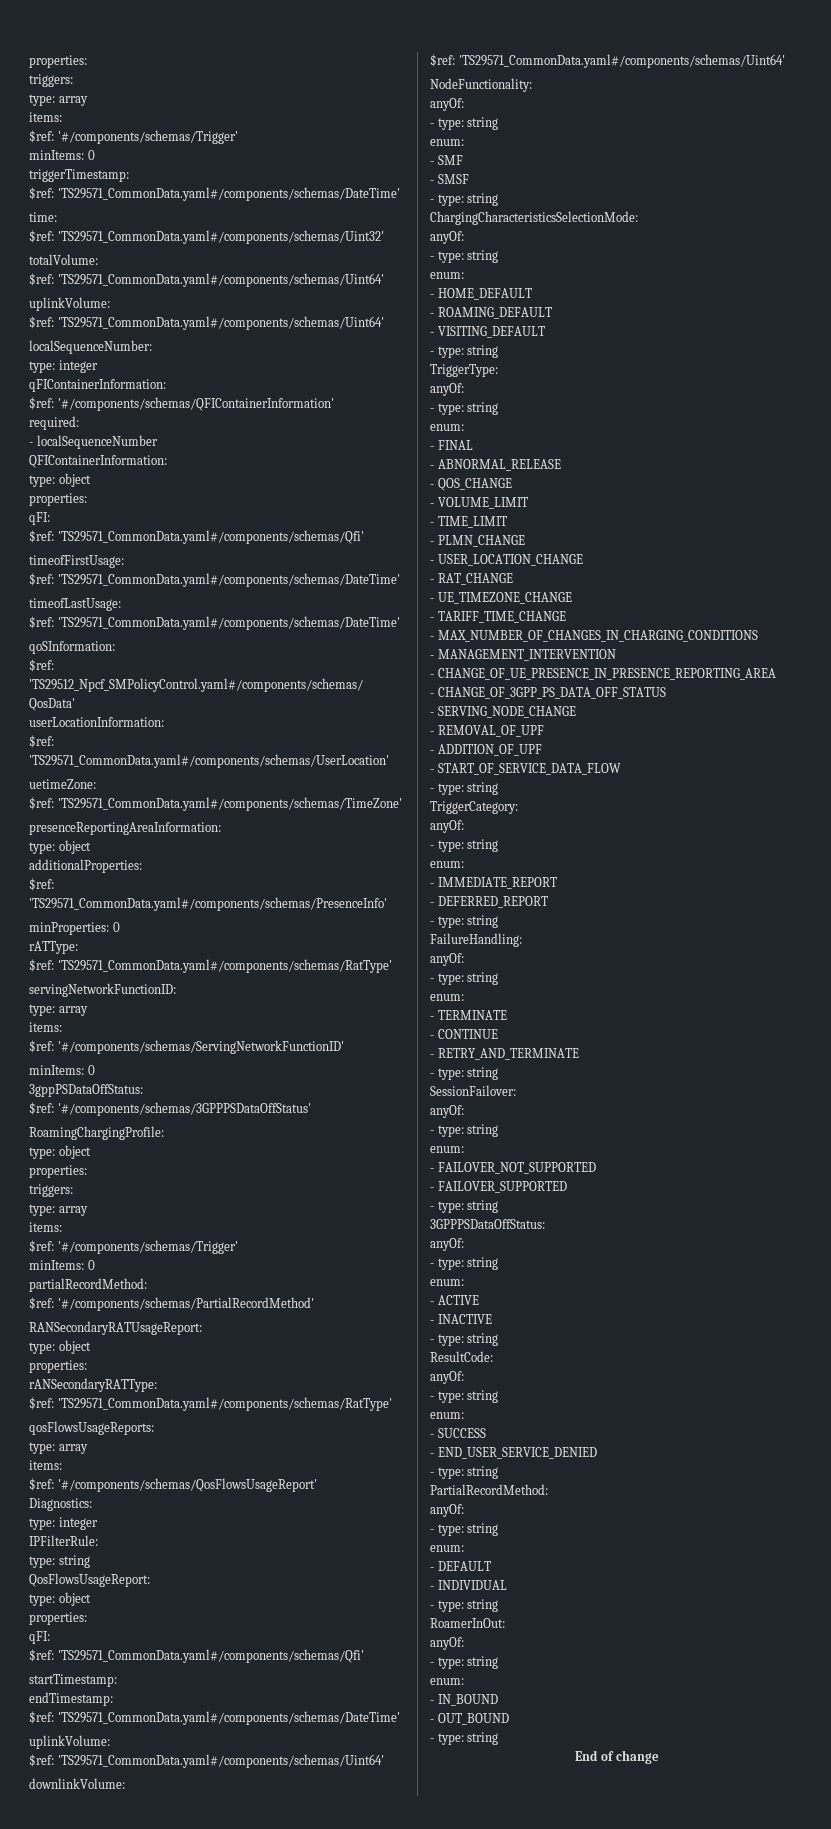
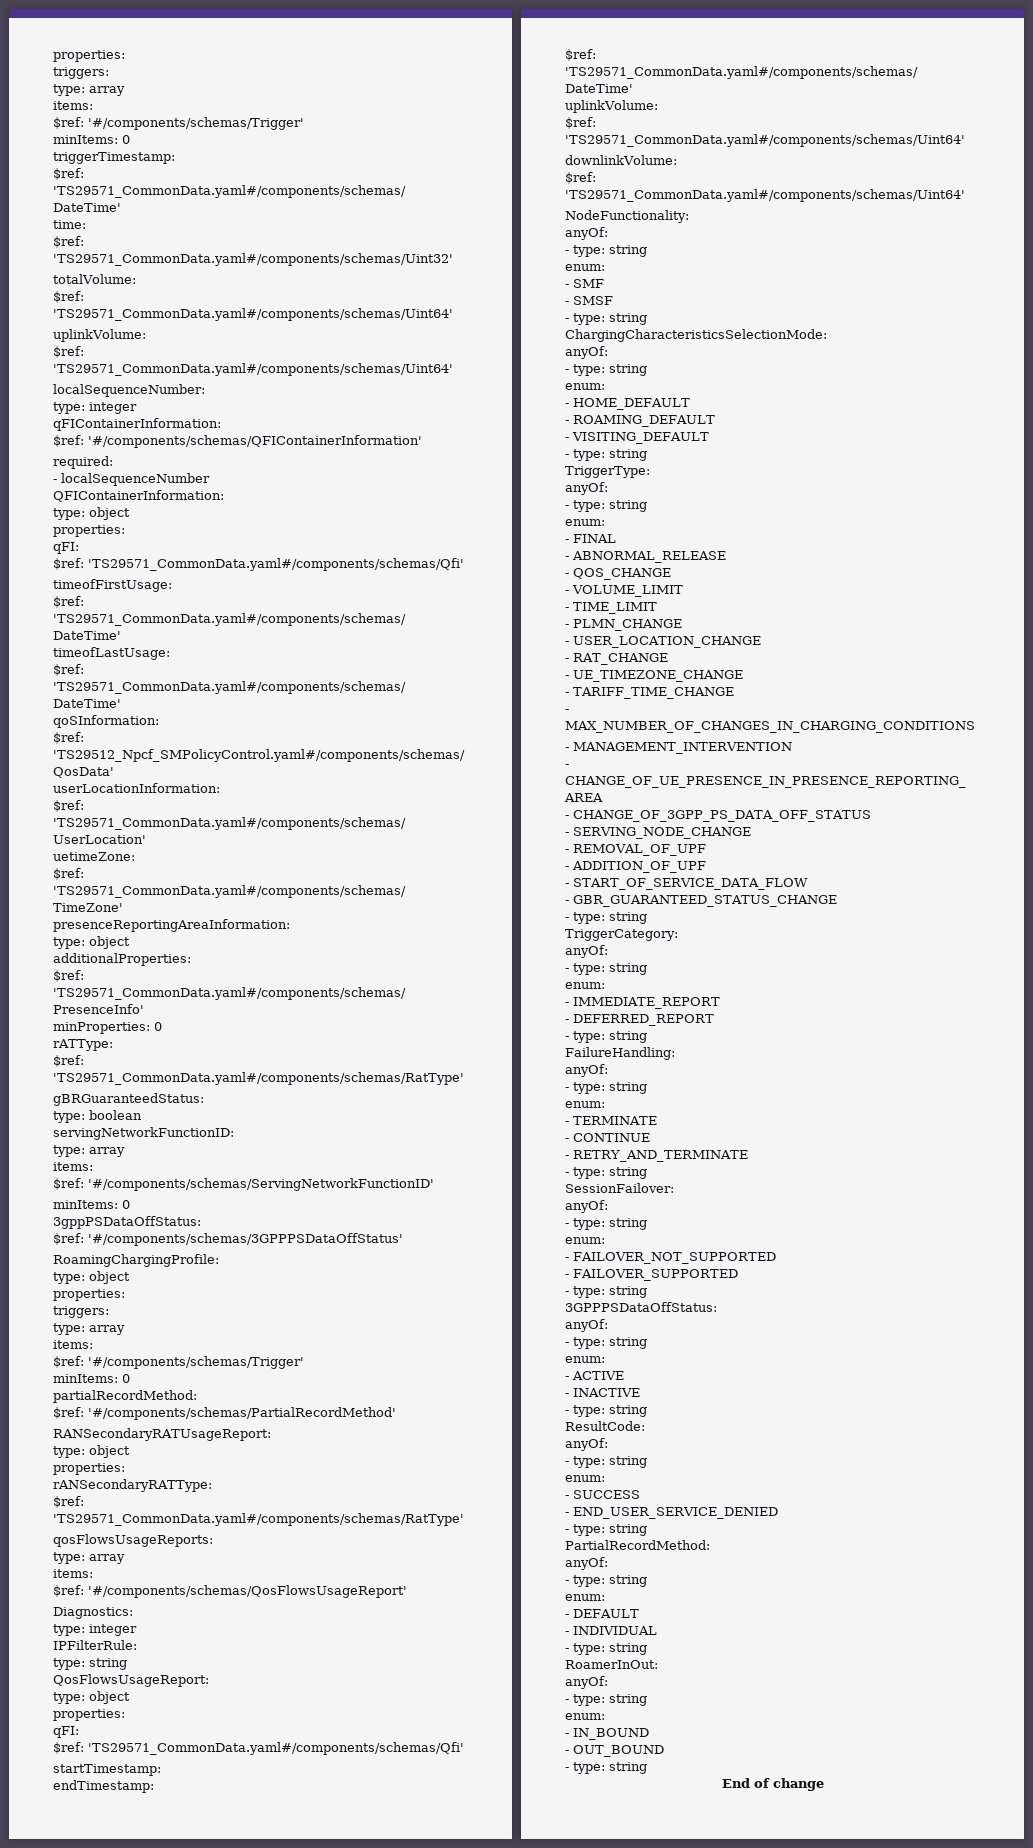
(392, 966) none -> [53,1093,204,1106] [53,1110,142,1123] // gBRGuaranteedStatus: // type: boolean
(621, 769) none -> [565,895,837,907] // - GBR_GUARANTEED_STATUS_CHANGE

